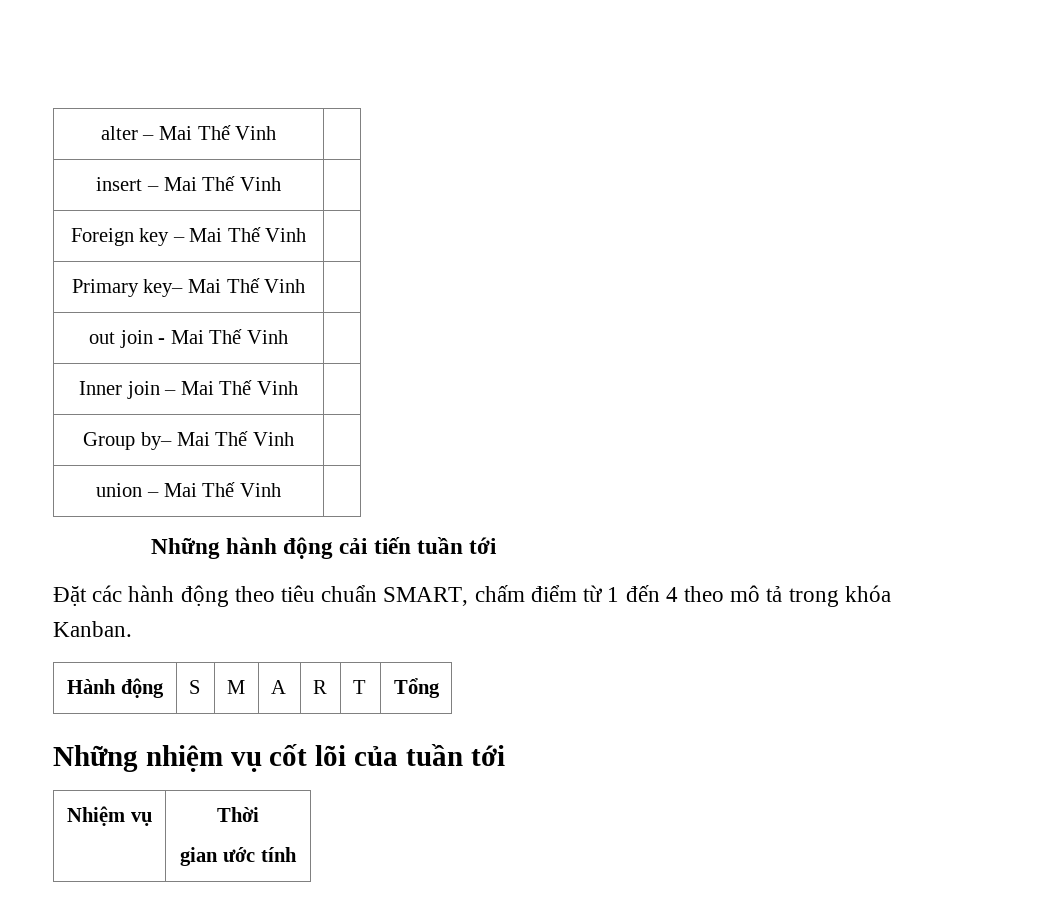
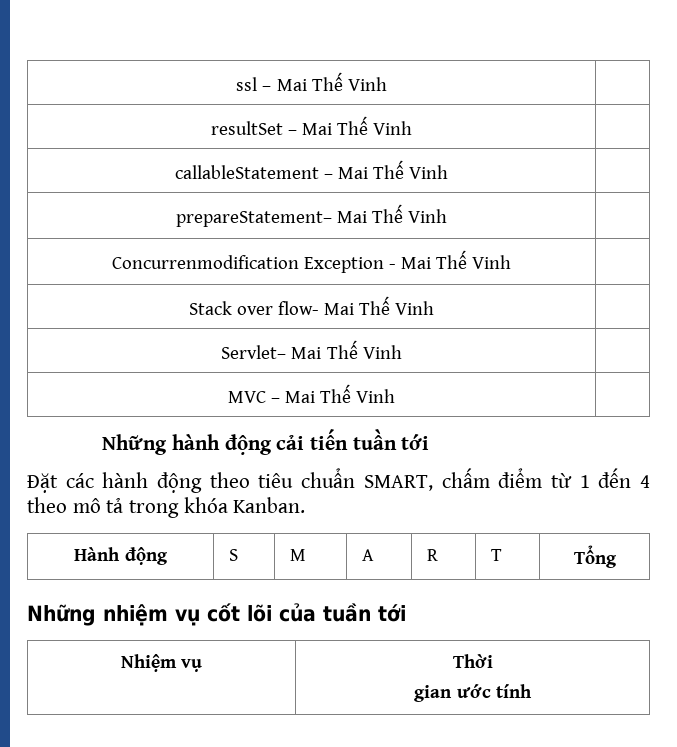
[100,125,277,140] [96,176,281,191] [70,227,307,246] [71,278,306,297] [89,329,288,348] [79,380,298,399] [83,431,294,450] [96,483,143,497] alter – Mai Thế Vinh | // insert – Mai Thế Vinh | // Foreign key – Mai Thế Vinh | // Primary key– Mai Thế Vinh | // out join - Mai Thế Vinh | // Inner join – Mai Thế Vinh | // Group by– Mai Thế Vinh | // union -> [236,72,387,91] [210,116,413,135] [174,160,449,179] [175,204,448,227] [111,250,512,273] [188,296,435,315] [221,340,402,359] [227,391,266,403] ssl – Mai Thế Vinh | // resultSet – Mai Thế Vinh | // callableStatement – Mai Thế Vinh | // prepareStatement– Mai Thế Vinh | // Concurrenmodification Exception - Mai Thế Vinh | // Stack over flow- Mai Thế Vinh | // Servlet– Mai Thế Vinh | // MVC

